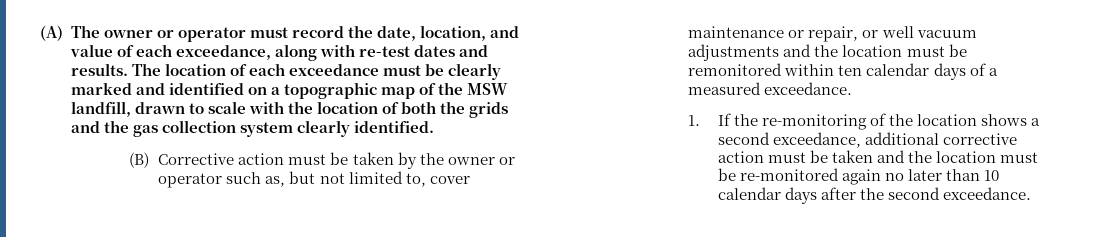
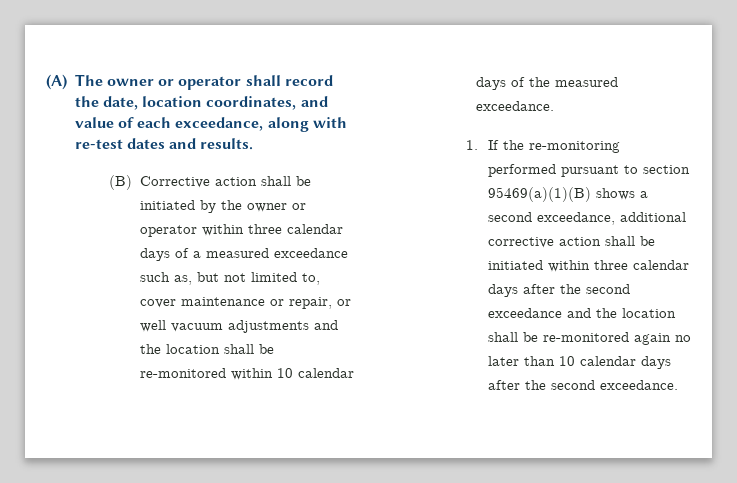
[249,27,288,38] must -> [245,75,281,86] shall
[419,25,486,41] location, -> [142,96,297,110] location coordinates,
[131,63,501,80] [70,82,508,99] [70,101,509,118] [70,120,434,137] The location of each exceedance must be clearly marked and identified on a topographic map of the MSW landfill, drawn to scale with the location of both the grids and the gas collection system clearly identified. -> (254, 144) none
[288,152,394,165] must be taken -> [260,176,311,186] [139,200,195,210] shall be initiated
(223, 180) none -> [201,224,343,236] [139,248,348,261] within three calendar days of a measured exceedance
[906,44,967,57] [688,63,998,80] must be remonitored within ten calendar days of a -> [223,344,274,354] [139,368,354,380] [475,77,550,90] shall be re-monitored within 10 calendar days of the
[870,113,978,126] of the location -> [487,164,690,177] [487,187,591,202] performed pursuant to section 95469(a)(1)(B)
[767,150,1039,163] must be taken and the location must -> [604,236,655,246] [487,260,689,272] [487,284,630,297] [487,308,676,318] [487,332,518,342] shall be initiated within three calendar days after the second exceedance and the location shall

